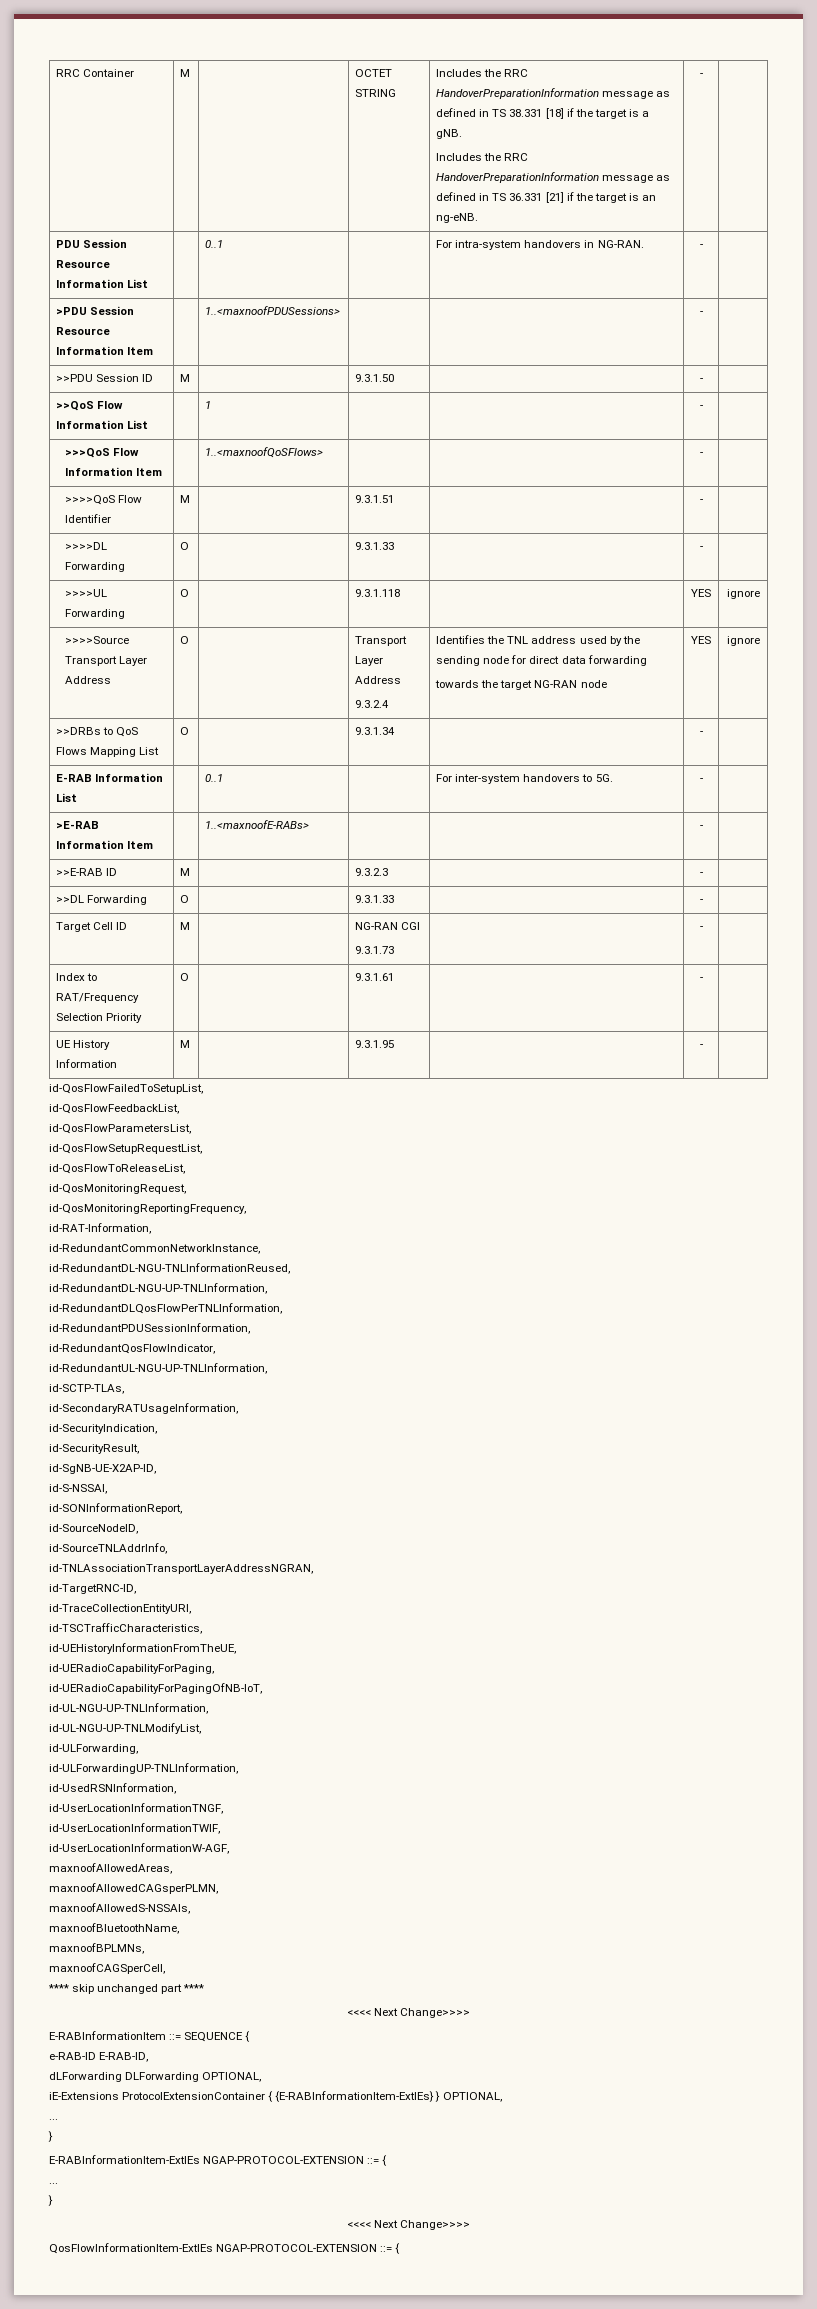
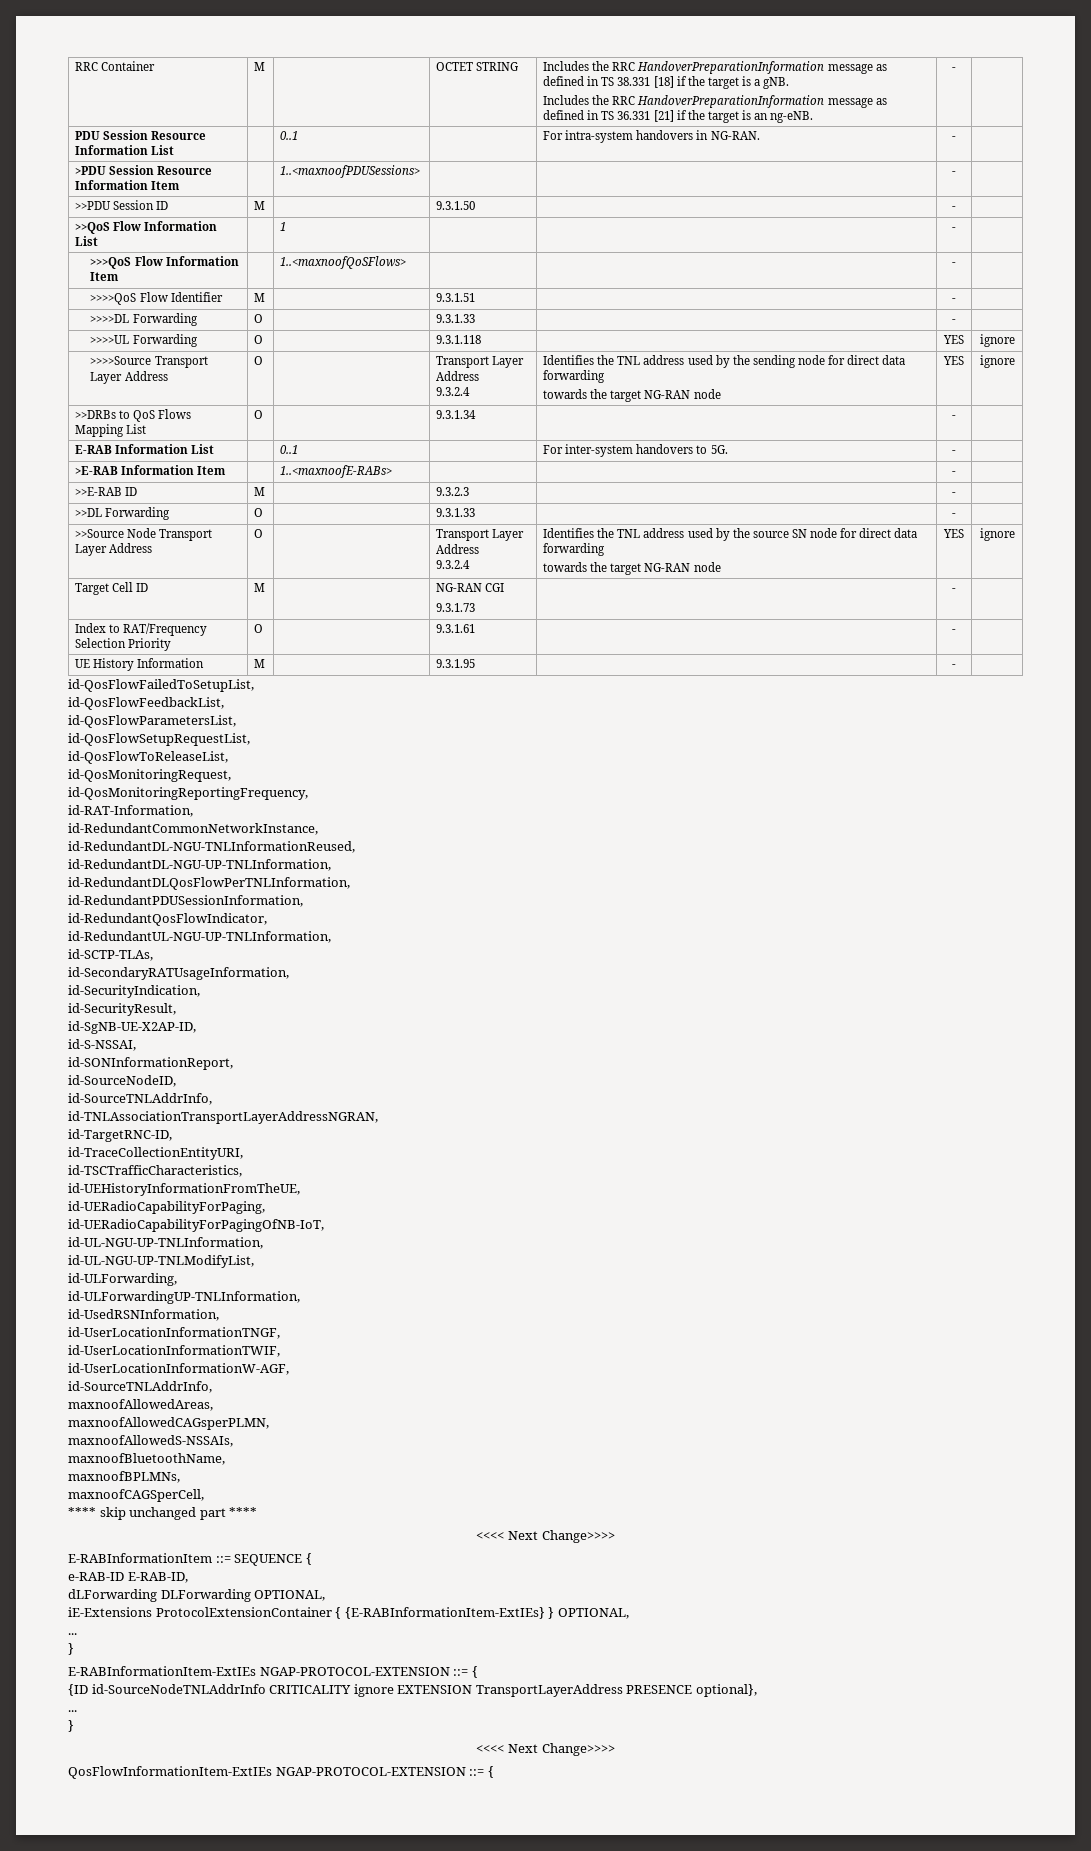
(703, 901) none -> [75,528,213,541] [75,543,153,556] [254,529,264,538] [436,529,525,541] [436,544,480,554] [436,560,471,569] [543,528,918,541] [543,543,606,556] [543,562,721,575] [943,529,964,538] [979,528,1015,541] // >>Source Node Transport Layer Address | O | | Transport Layer Address // 9.3.2.4 | Identifies the TNL address used by the source SN node for direct data forwarding // towards the target NG-RAN node | YES | ignore
(229, 1848) none -> [68,1381,212,1393] // id-SourceTNLAddrInfo,
(388, 2160) none -> [68,1684,757,1697] // {ID id-SourceNodeTNLAddrInfo CRITICALITY ignore EXTENSION TransportLayerAddress PRESENCE optional},

